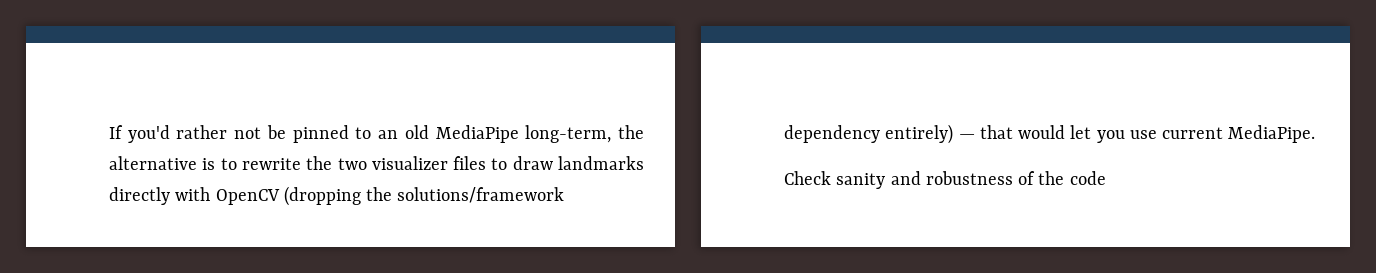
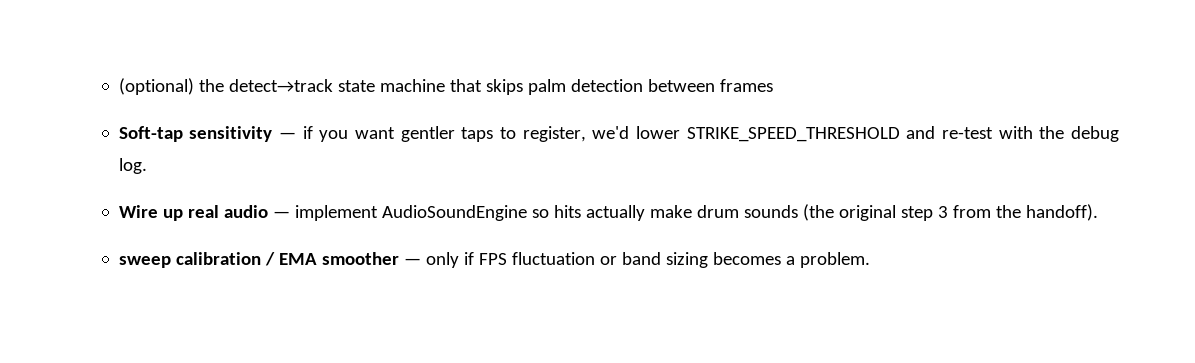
[109,125,645,143] [109,156,644,170] [109,186,565,206] [784,124,1316,144] [784,171,1106,189] If you'd rather not be pinned to an old MediaPipe long-term, the alternative is to rewrite the two visualizer files to draw landmarks directly with OpenCV (dropping the solutions/framework dependency entirely) — that would let you use current MediaPipe. // Check sanity and robustness of the code -> [118,78,773,95] [118,126,1119,142] [118,158,147,174] [118,204,1098,221] [118,252,870,268] (optional) the detect→track state machine that skips palm detection between frames // Soft-tap sensitivity — if you want gentler taps to register, we'd lower STRIKE_SPEED_THRESHOLD and re-test with the debug log. // Wire up real audio — implement AudioSoundEngine so hits actually make drum sounds (the original step 3 from the handoff). // sweep calibration / EMA smoother — only if FPS fluctuation or band sizing becomes a problem.

